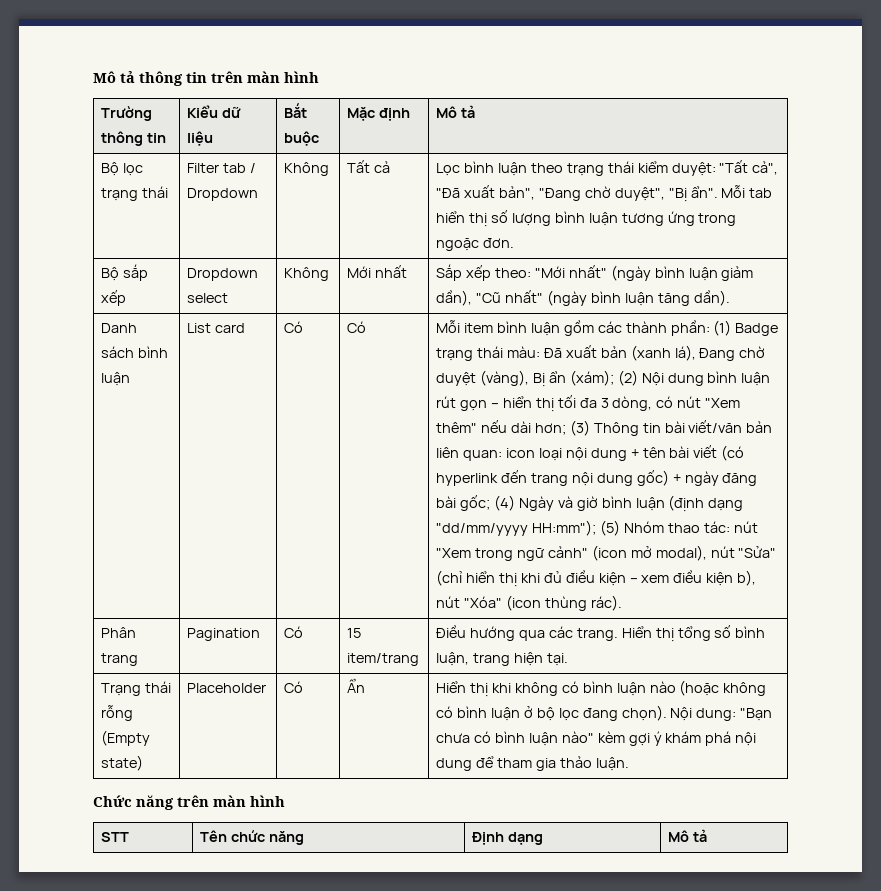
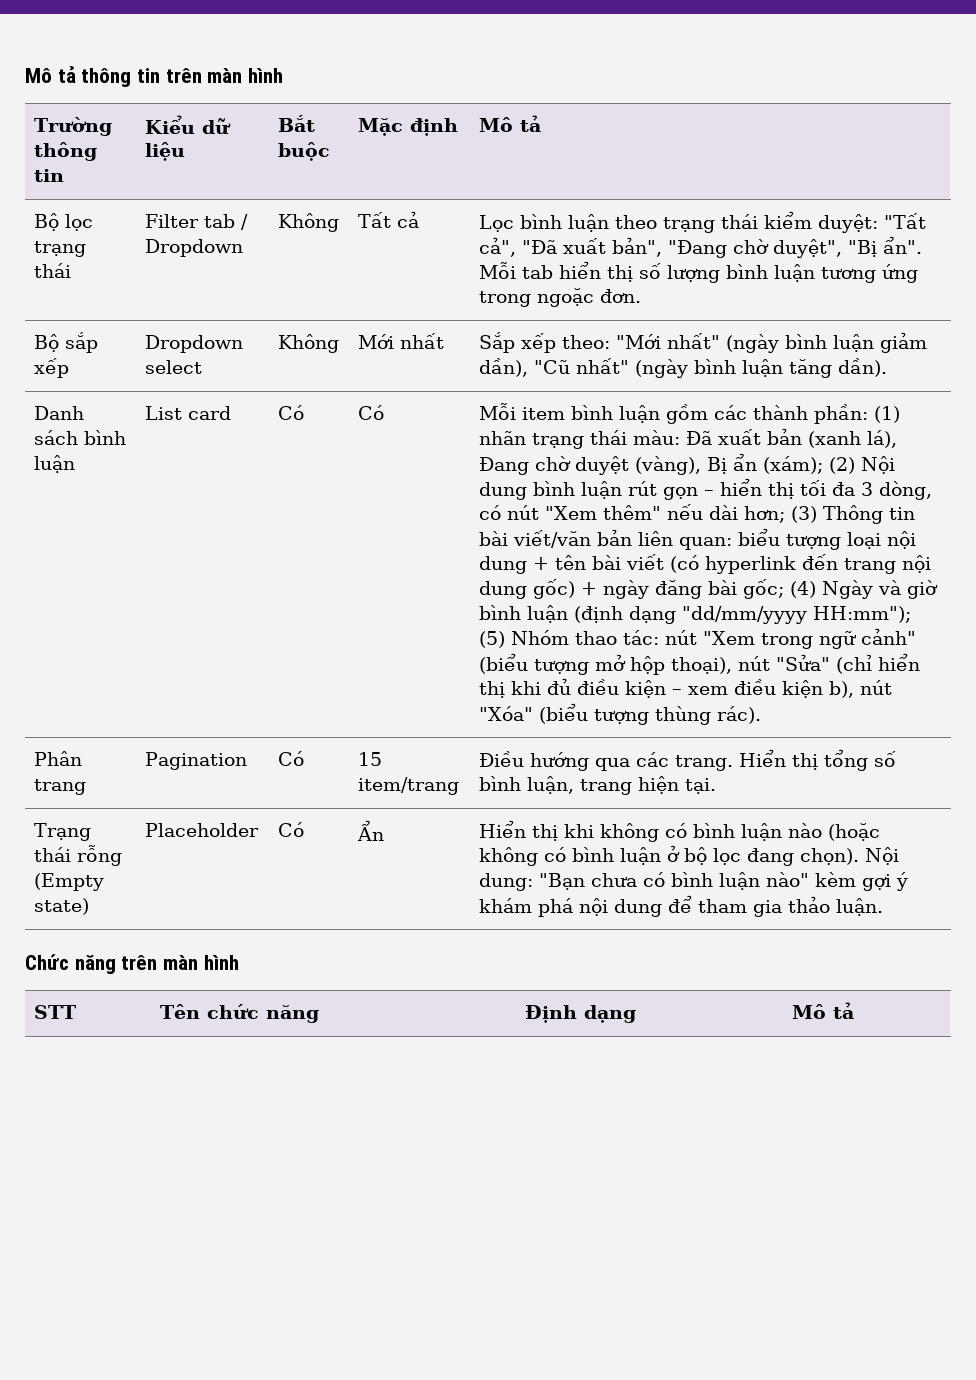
[735,323,779,336] Badge -> [479,431,527,445] nhãn
[505,448,535,458] icon -> [738,528,842,550] biểu tượng
[591,545,707,561] (icon mở modal), -> [479,653,733,675] (biểu tượng mở hộp thoại),
[505,595,541,611] (icon -> [539,703,650,725] (biểu tượng

